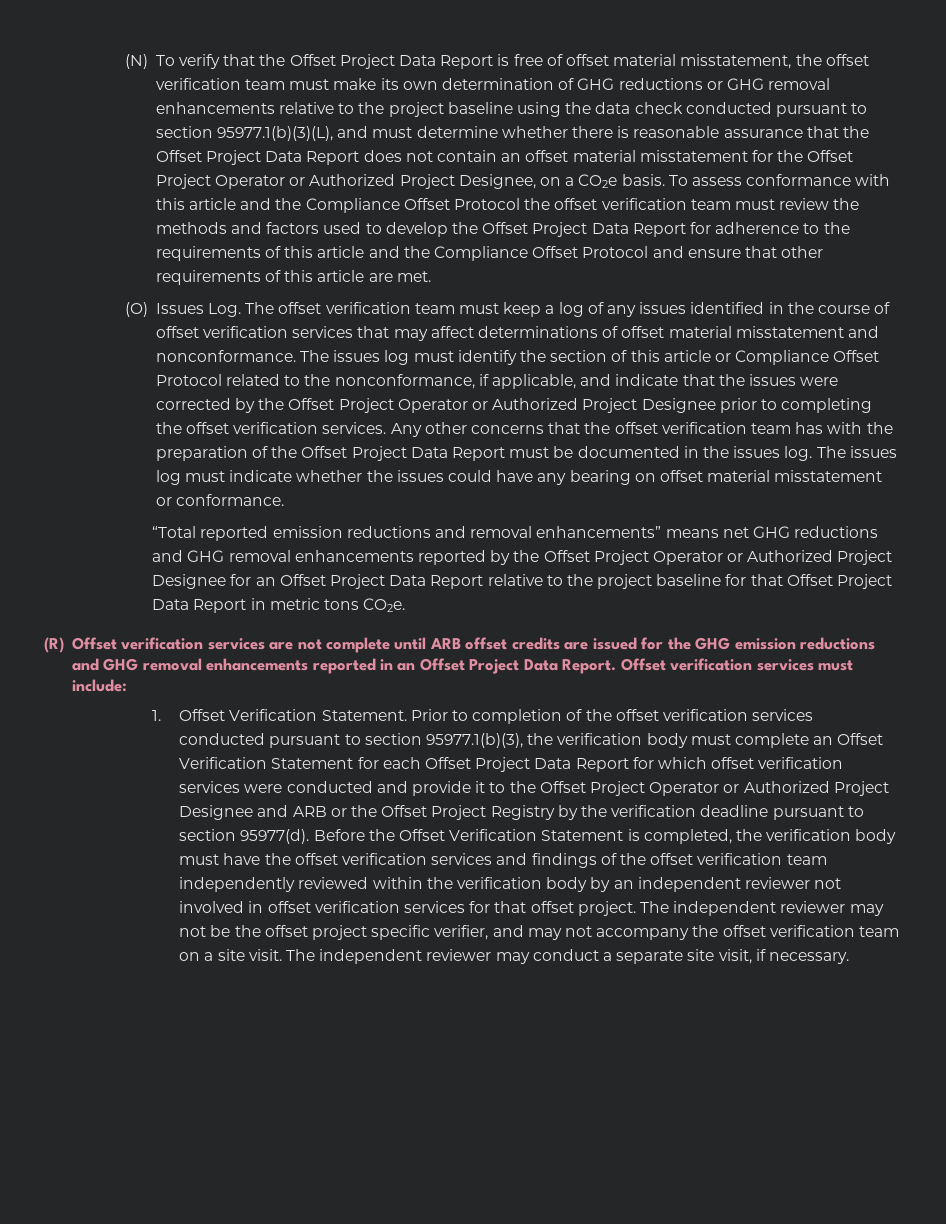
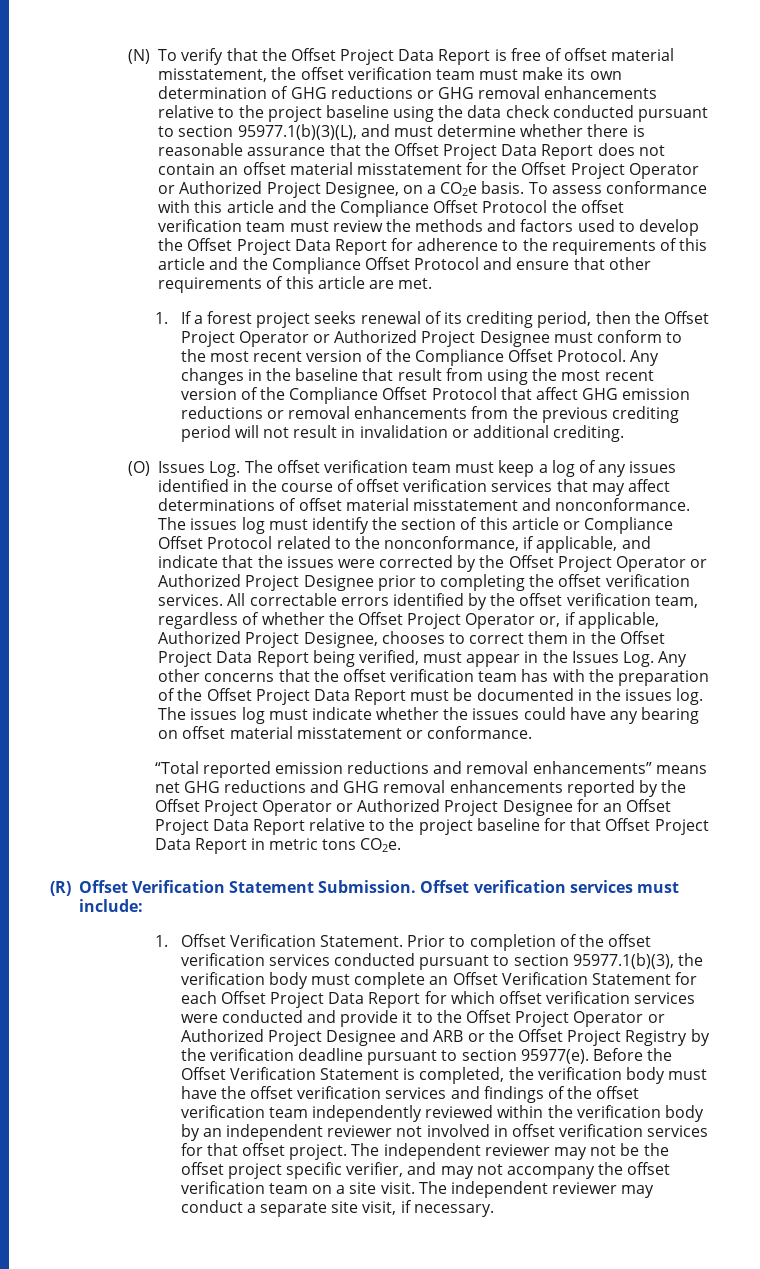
(431, 276) none -> [154,311,709,328] [180,330,683,347] [180,349,660,366] [180,368,654,385] [180,387,691,404] [180,406,679,423] [180,425,625,442] // 1. If a forest project seeks renewal of its crediting period, then the Offset Project Operator or Authorized Project Designee must conform to the most recent version of the Compliance Offset Protocol. Any changes in the baseline that result from using the most recent version of the Compliance Offset Protocol that affect GHG emission reductions or removal enhancements from the previous crediting period will not result in invalidation or additional crediting.
(387, 428) none -> [227,593,698,610] [158,612,659,629] [158,631,665,648] [158,650,655,667] All correctable errors identified by the offset verification team, regardless of whether the Offset Project Operator or, if applicable, Authorized Project Designee, chooses to correct them in the Offset Project Data Report being verified, must appear in the Issues Log.
[121,637,876,653] [71,658,617,674] verification services are not complete until ARB offset credits are issued for the GHG emission reductions and GHG removal enhancements reported in an Offset Project Data Report. -> [131,880,417,893] Verification Statement Submission.
[240,829,310,844] 95977(d). -> [520,1049,589,1064] 95977(e).

